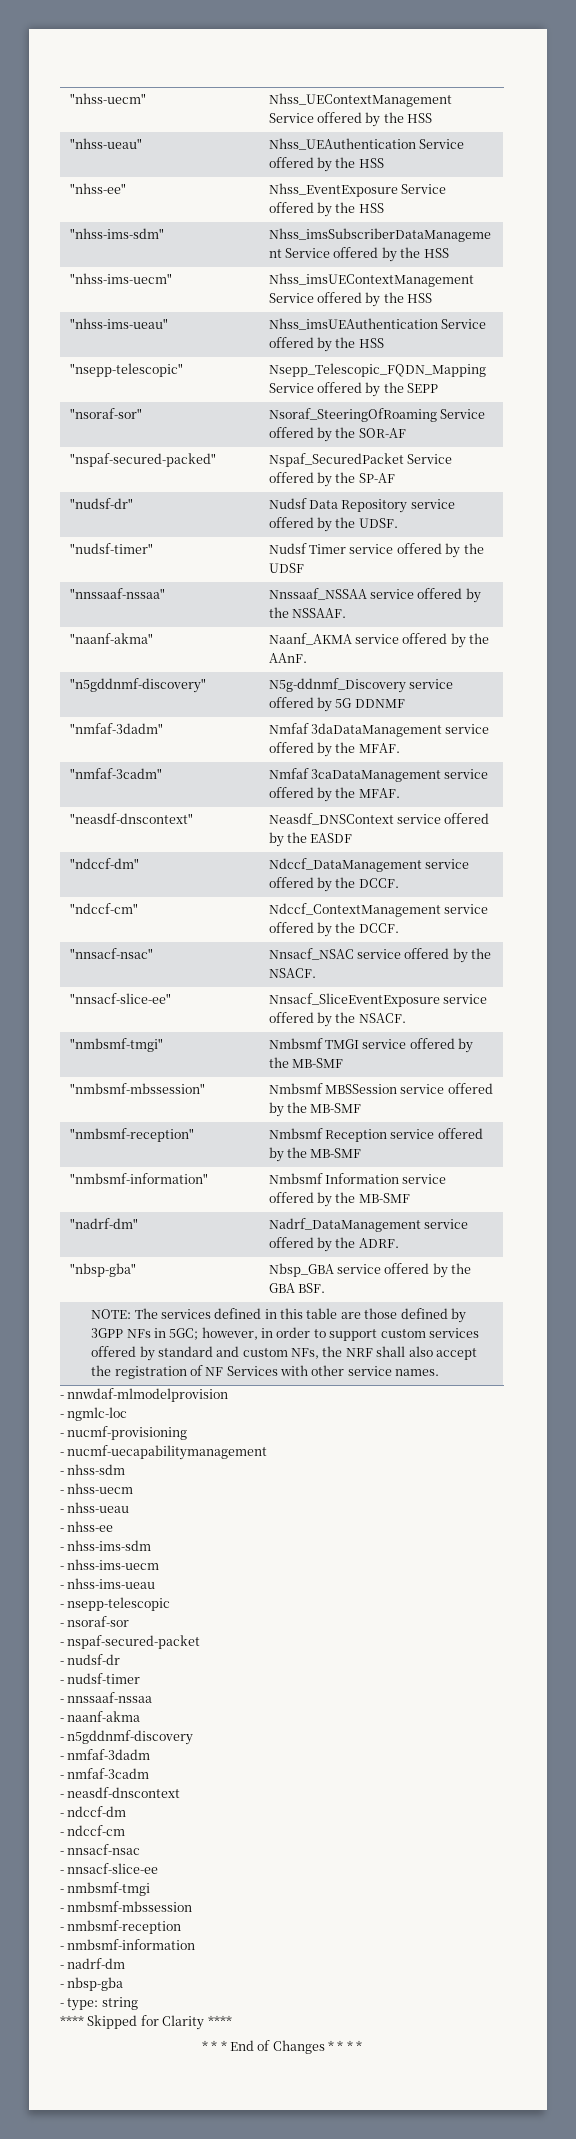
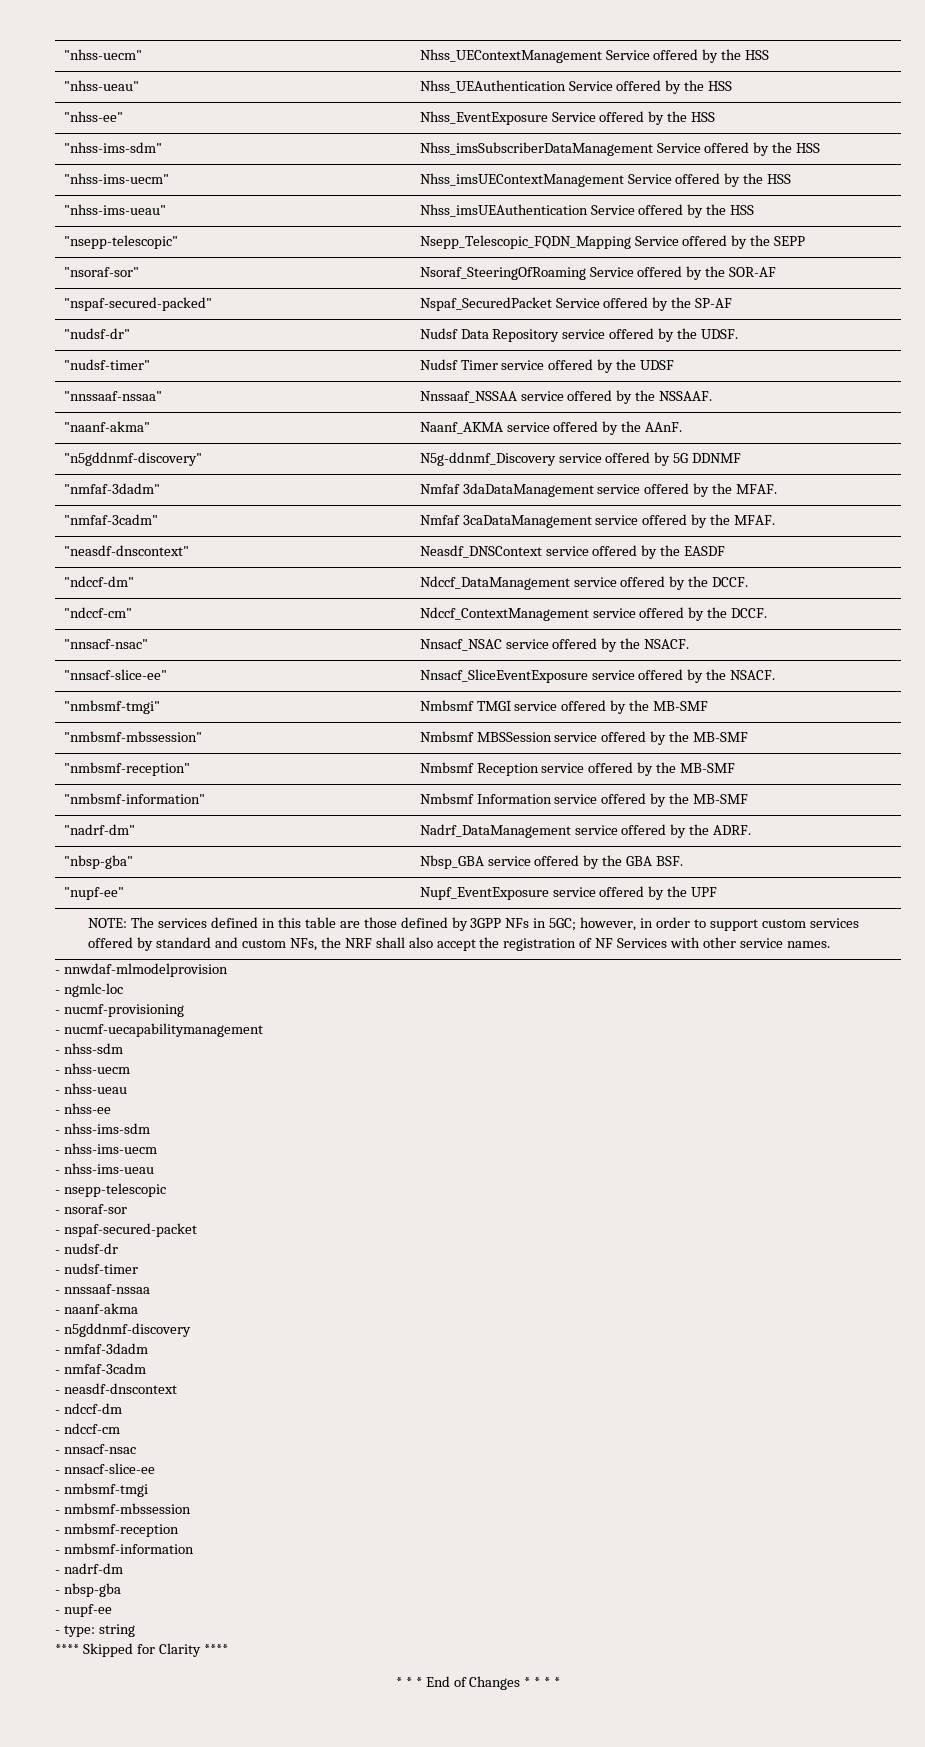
(326, 1288) none -> [63,887,124,900] [419,886,718,900] // "nupf-ee" | Nupf_EventExposure service offered by the UPF
(124, 1984) none -> [55,1604,112,1617] // - nupf-ee

